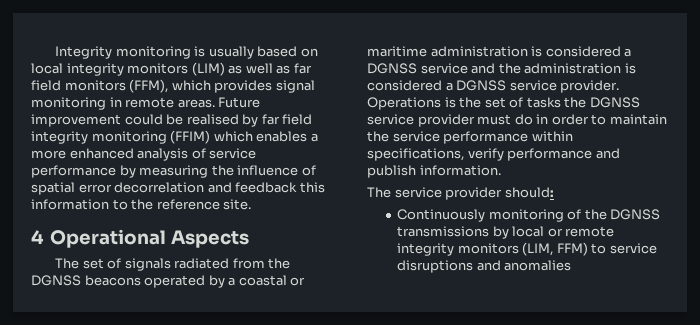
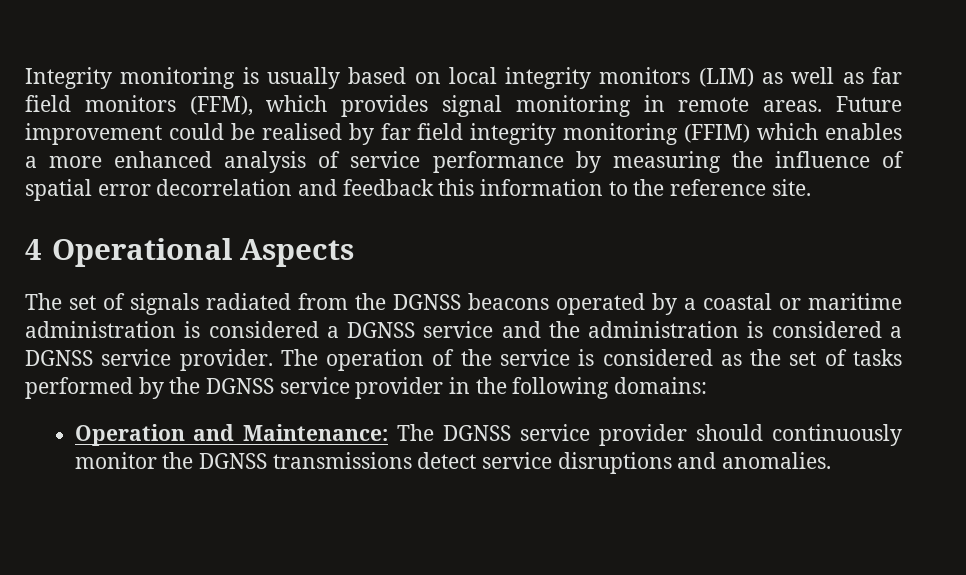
[367,97,456,110] Operations is -> [280,349,742,371] The operation of the service is considered as
(561, 102) none -> [25,377,164,399] performed by
[477,114,667,125] [367,131,573,144] [367,148,620,161] [367,165,501,178] [367,187,554,200] [397,209,661,222] [397,226,615,239] [397,242,607,256] must do in order to maintain the service performance within specifications, verify performance and publish information. // The service provider should: // Continuously monitoring of the DGNSS transmissions by local or remote integrity monitors (LIM, FFM) to -> [449,377,708,399] [74,424,902,446] [74,452,477,469] in the following domains: // Operation and Maintenance: The DGNSS service provider should continuously monitor the DGNSS transmissions detect
[504,260,572,271] anomalies -> [721,452,831,469] anomalies.

